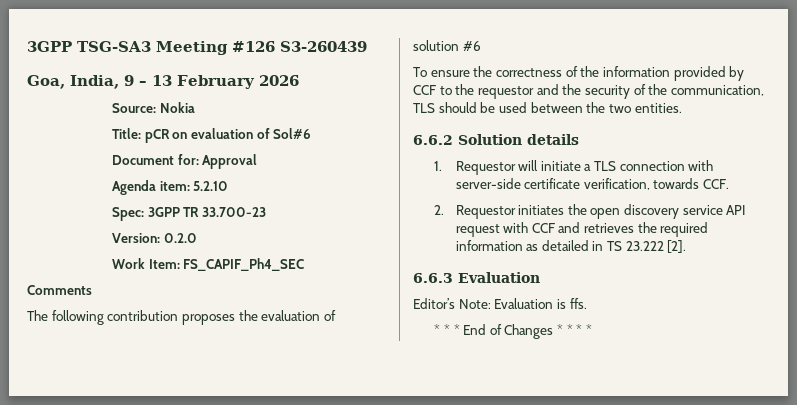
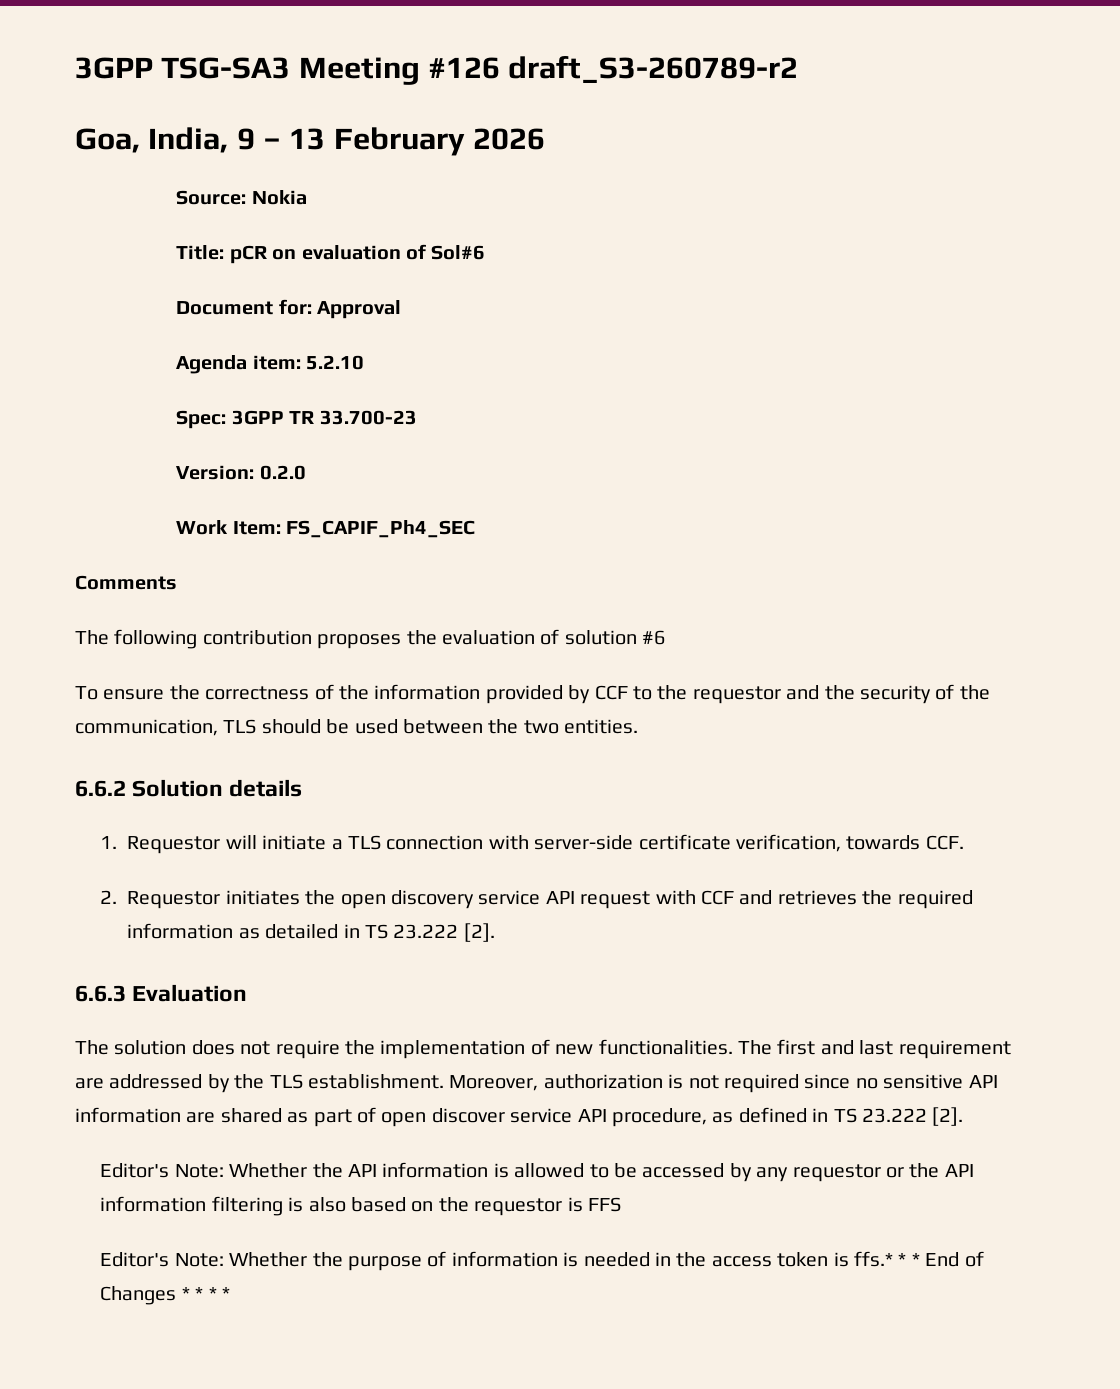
[280,41,367,52] S3-260439 -> [508,56,799,83] draft_S3-260789-r2
[413,298,587,309] [434,324,441,335] Editor’s Note: Evaluation is ffs. // * -> [75,1039,1011,1059] [75,1074,998,1093] [75,1107,964,1127] [100,1162,974,1182] [100,1196,621,1216] [100,1251,893,1271] The solution does not require the implementation of new functionalities. The first and last requirement are addressed by the TLS establishment. Moreover, authorization is not required since no sensitive API information are shared as part of open discover service API procedure, as defined in TS 23.222 [2]. // Editor's Note: Whether the API information is allowed to be accessed by any requestor or the API information filtering is also based on the requestor is FFS // Editor's Note: Whether the purpose of information is needed in the access token is ffs.*

